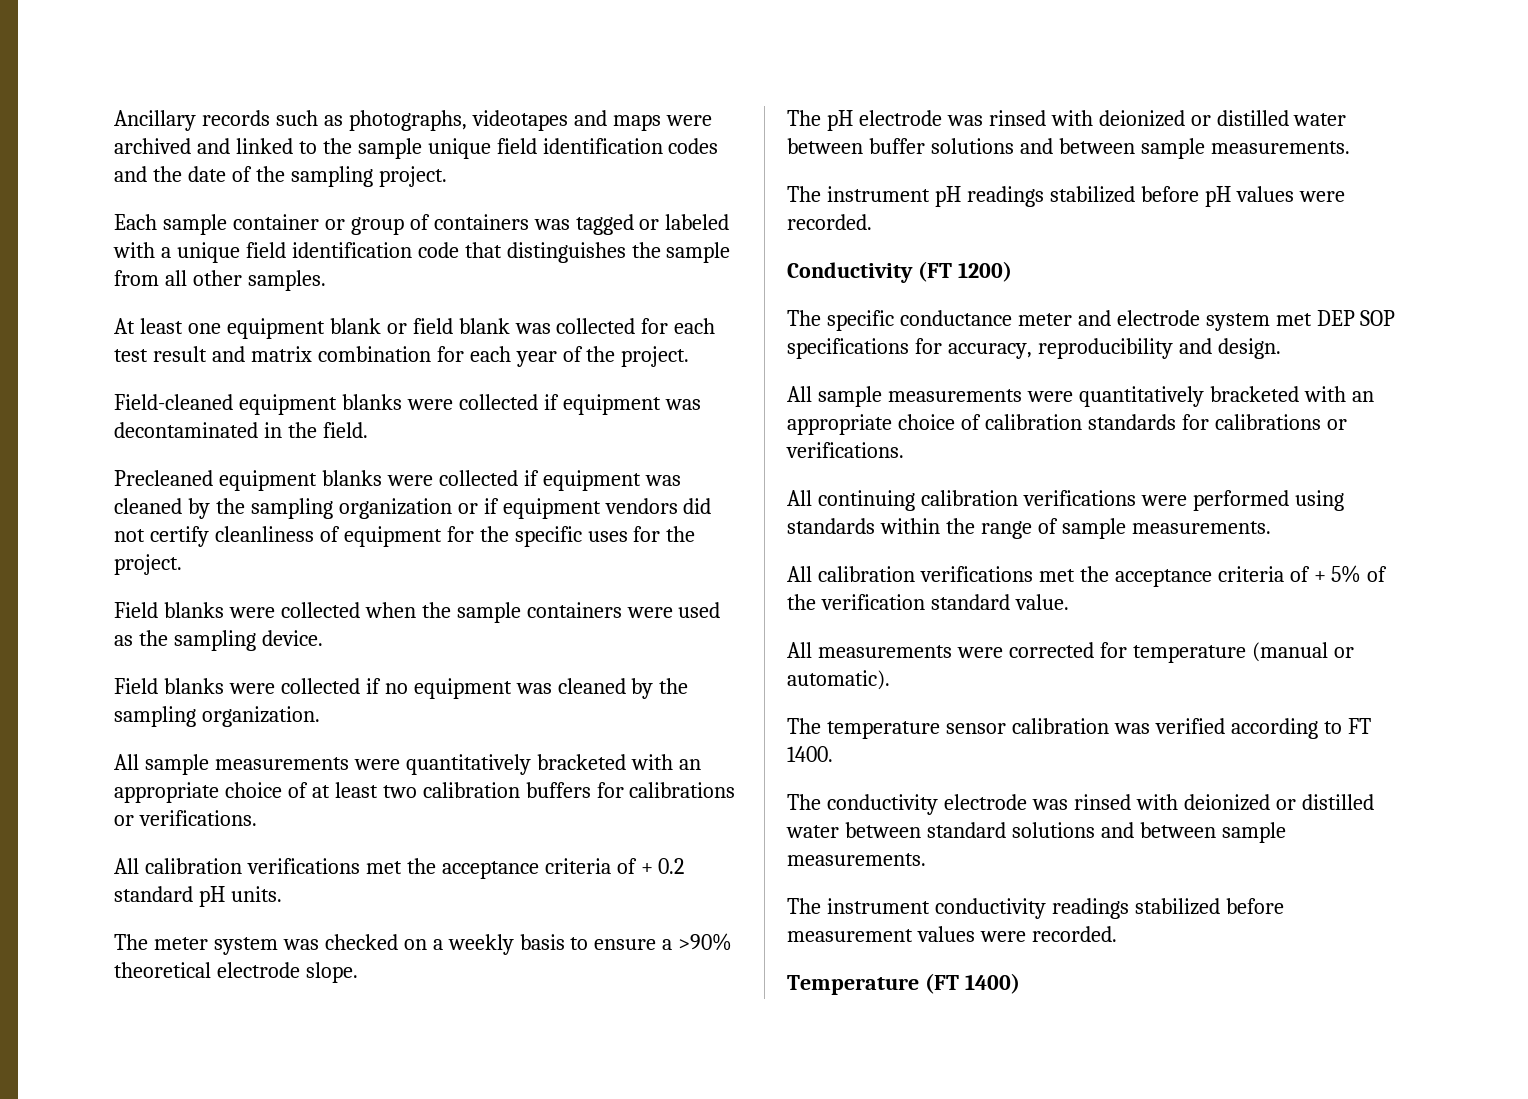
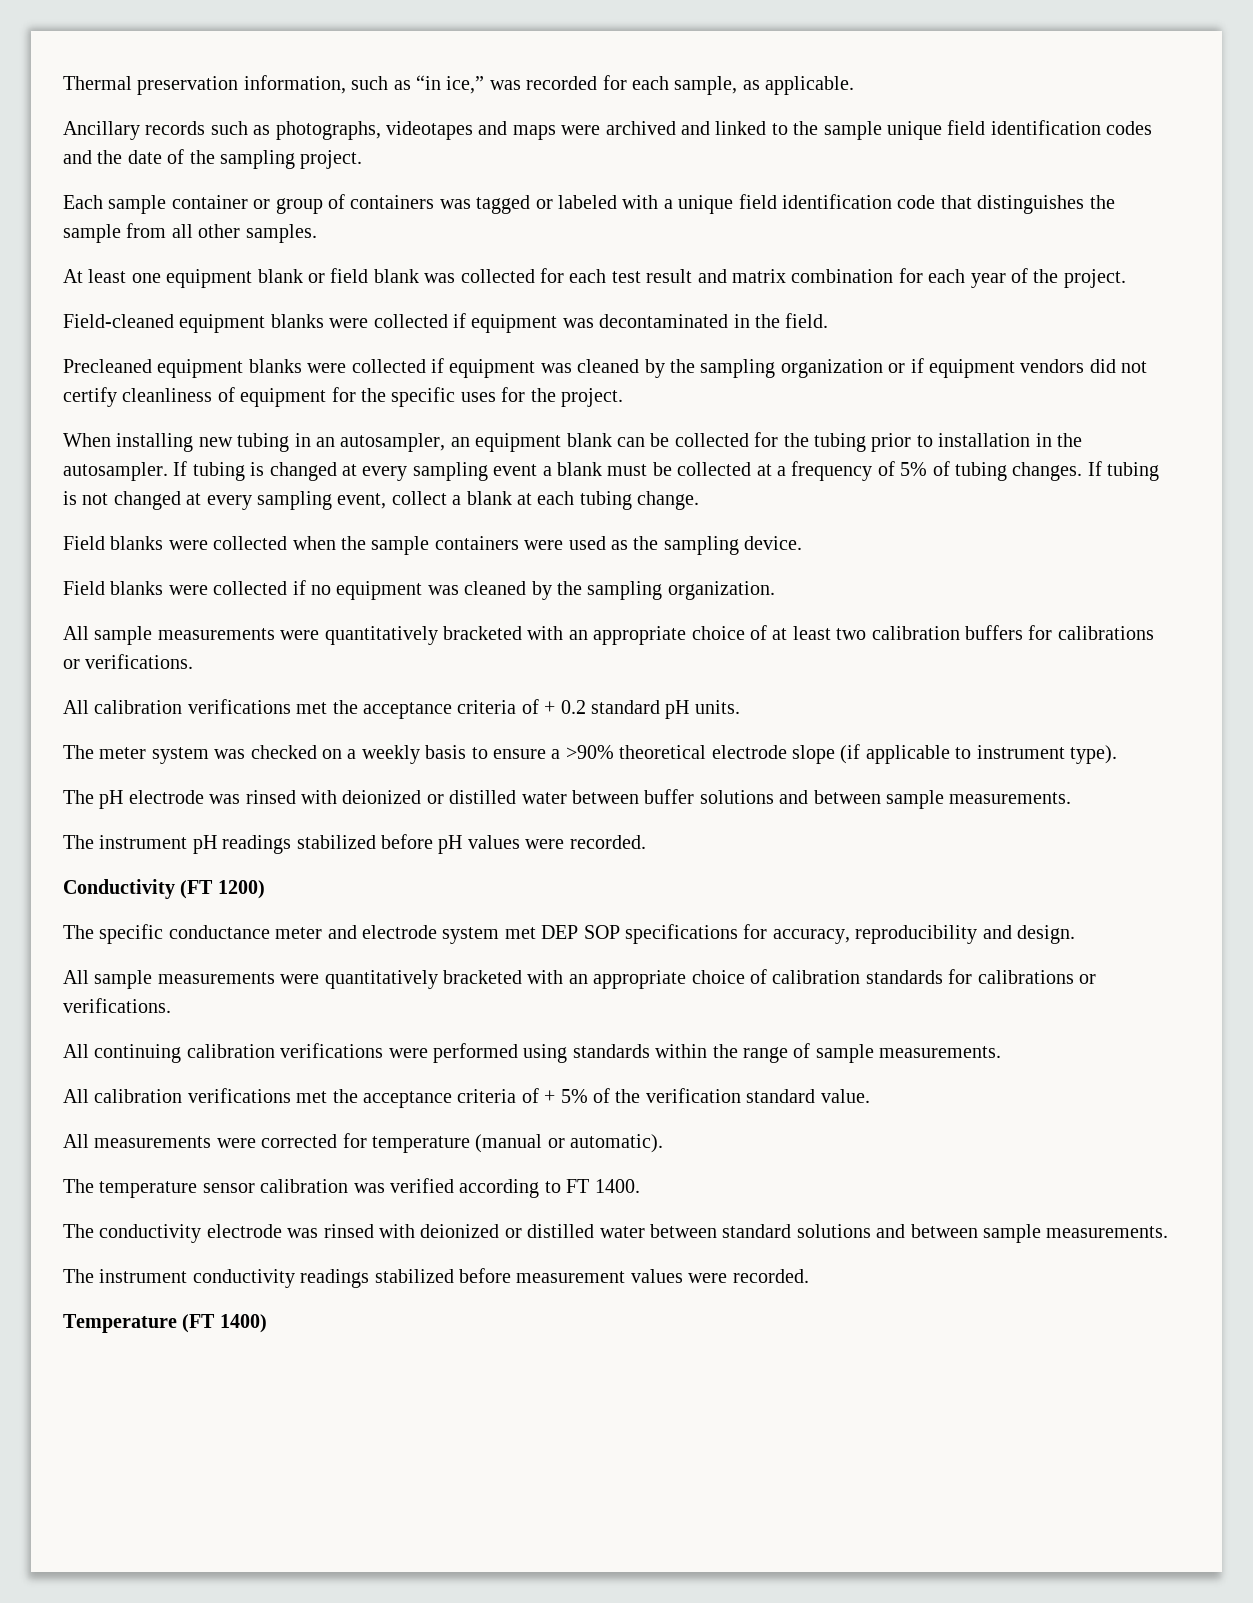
(114, 120) none -> [63,75,855,95] Thermal preservation information, such as “in ice,” was recorded for each sample, as applicable. //
(182, 564) none -> [63,432,1082,452] [63,461,1160,481] [63,491,700,510] // When installing new tubing in an autosampler, an equipment blank can be collected for the tubing prior to installation in the autosampler. If tubing is changed at every sampling event a blank must be collected at a frequency of 5% of tubing changes. If tubing is not changed at every sampling event, collect a blank at each tubing change.
[305,962,358,983] slope. -> [791,744,1117,764] slope (if applicable to instrument type).

